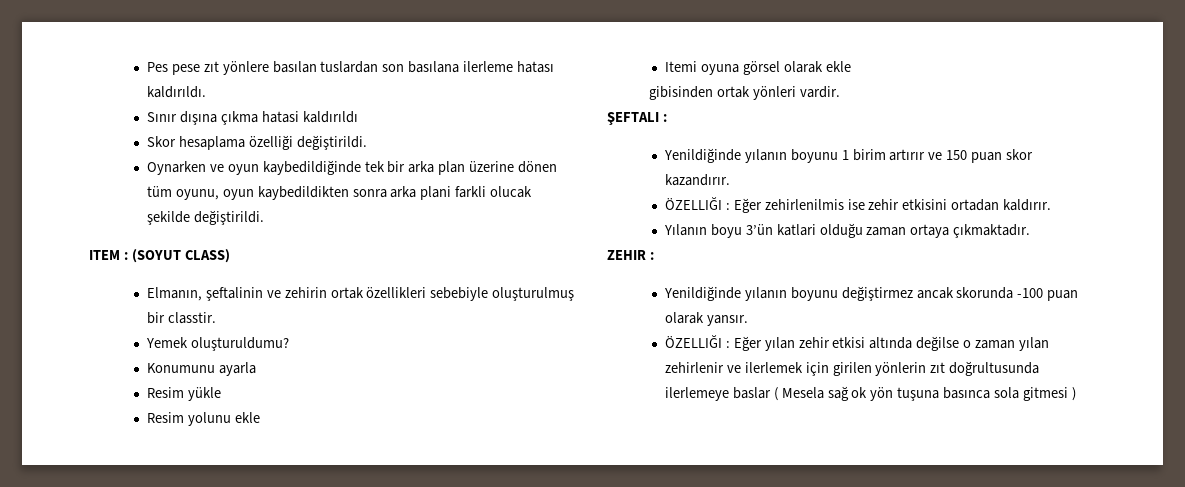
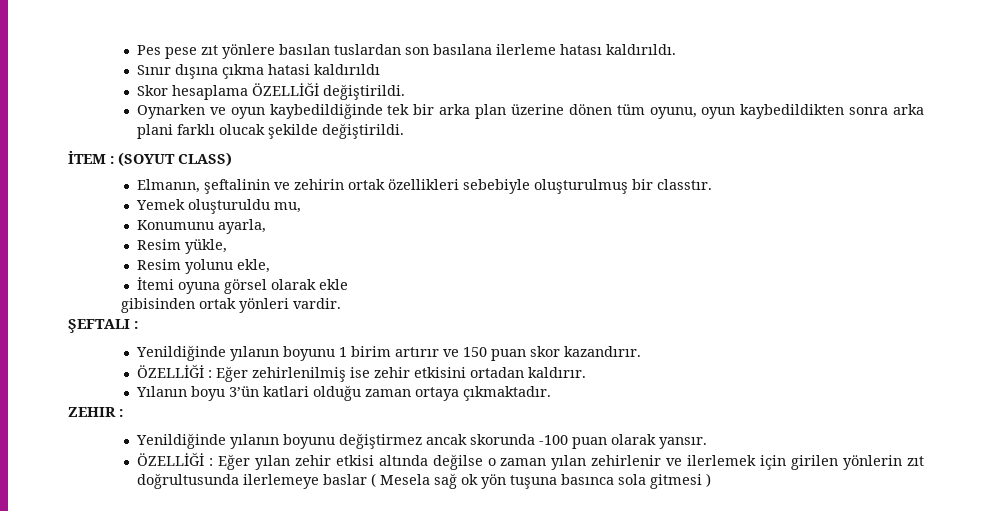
[248,135,293,150] özelliği -> [251,82,319,96] ÖZELLİĞİ
[455,186,487,198] farkli -> [176,124,215,135] farklı
[89,250,120,260] ITEM -> [68,150,106,164] İTEM
[167,312,216,324] classtir. -> [656,179,712,190] classtır.
[190,337,289,351] oluşturuldumu? -> [187,199,301,214] oluşturuldu mu,
[218,362,256,376] [146,387,221,401] ayarla // Resim yükle -> [217,219,266,234] [136,239,227,254] ayarla, // Resim yükle,
[234,412,260,423] [664,61,697,72] ekle // Itemi -> [236,259,270,273] [136,277,174,290] ekle, // İtemi
[664,197,844,213] ÖZELLIĞI : Eğer zehirlenilmis -> [136,364,346,382] ÖZELLİĞİ : Eğer zehirlenilmiş
[664,335,722,348] ÖZELLIĞI -> [136,452,204,466] ÖZELLİĞİ

